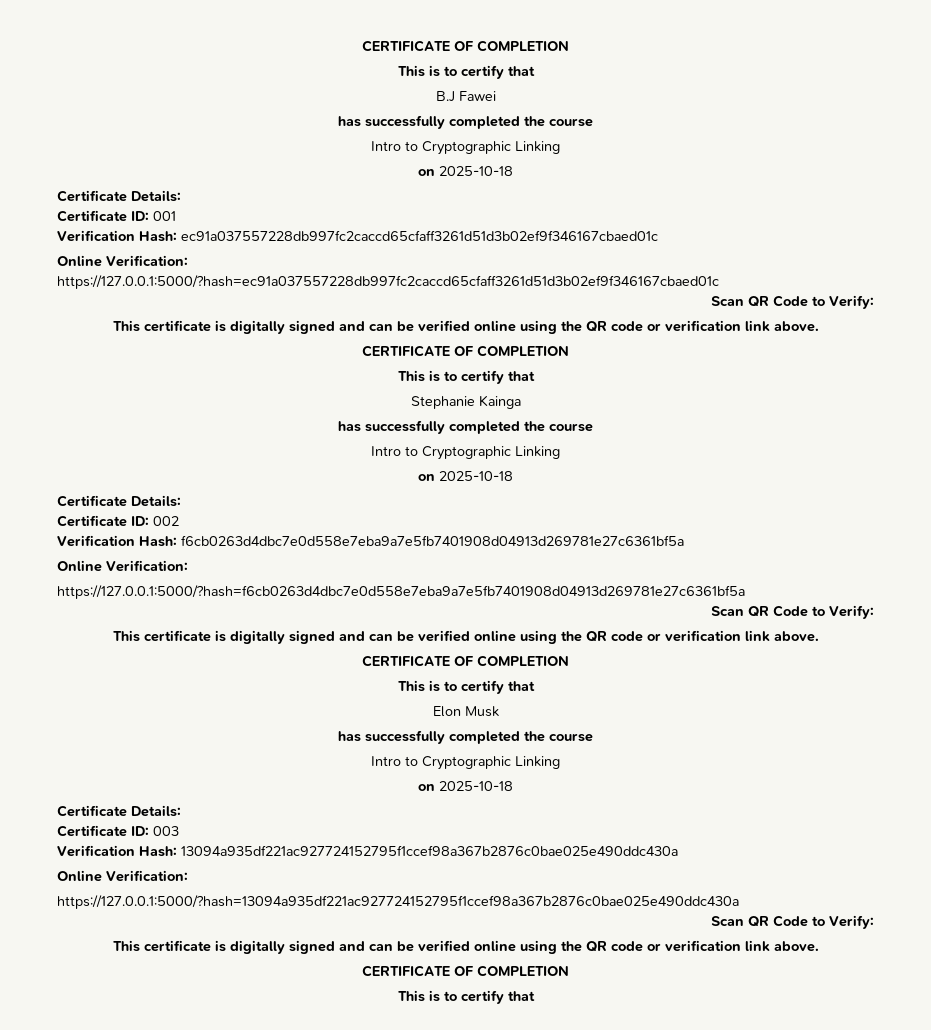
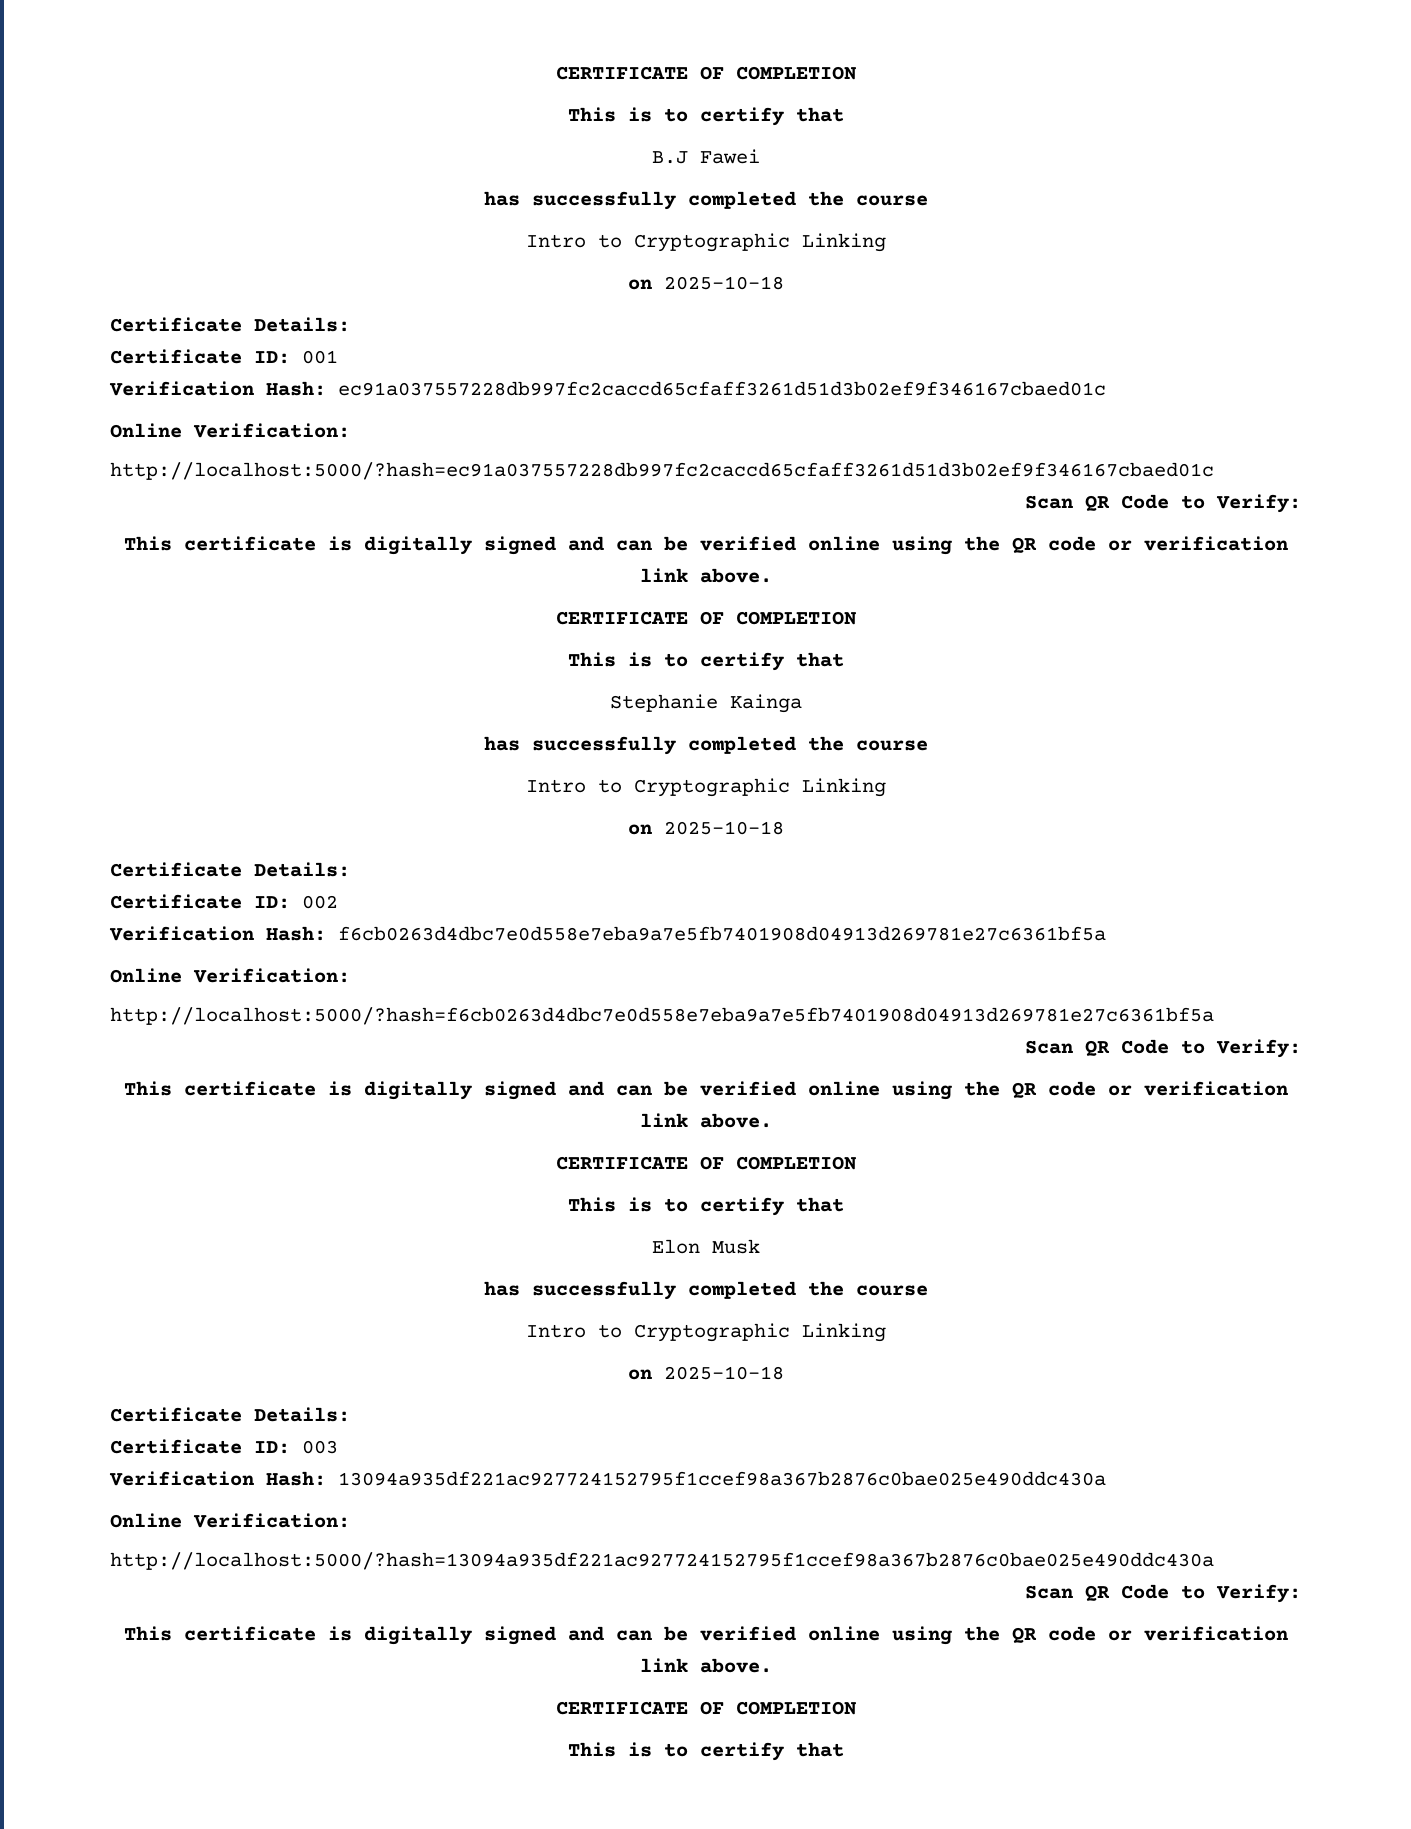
[57,275,719,289] https://127.0.0.1:5000/?hash=ec91a037557228db997fc2caccd65cfaff3261d51d3b02ef9f346167cbaed01c -> [110,462,1214,480] http://localhost:5000/?hash=ec91a037557228db997fc2caccd65cfaff3261d51d3b02ef9f346167cbaed01c
[57,585,745,599] https://127.0.0.1:5000/?hash=f6cb0263d4dbc7e0d558e7eba9a7e5fb7401908d04913d269781e27c6361bf5a -> [110,1007,1214,1025] http://localhost:5000/?hash=f6cb0263d4dbc7e0d558e7eba9a7e5fb7401908d04913d269781e27c6361bf5a
[57,895,739,909] https://127.0.0.1:5000/?hash=13094a935df221ac927724152795f1ccef98a367b2876c0bae025e490ddc430a -> [110,1552,1214,1570] http://localhost:5000/?hash=13094a935df221ac927724152795f1ccef98a367b2876c0bae025e490ddc430a

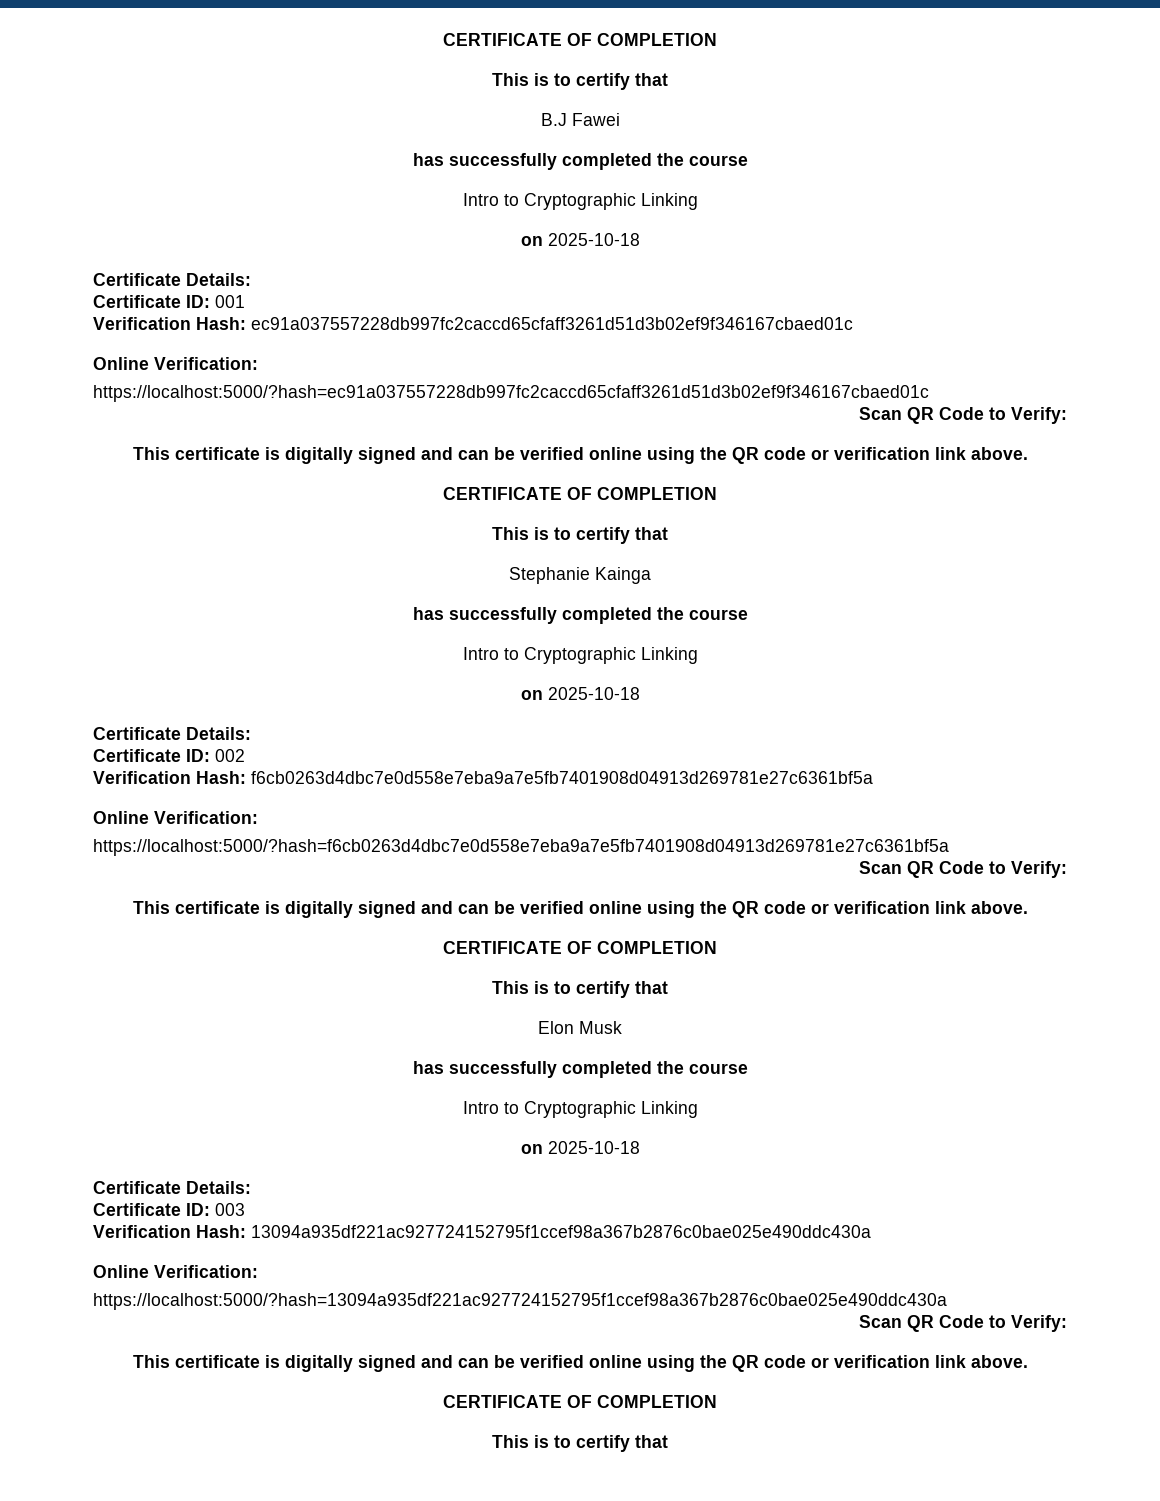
[110,462,1214,480] http://localhost:5000/?hash=ec91a037557228db997fc2caccd65cfaff3261d51d3b02ef9f346167cbaed01c -> [93,385,929,402] https://localhost:5000/?hash=ec91a037557228db997fc2caccd65cfaff3261d51d3b02ef9f346167cbaed01c
[110,1007,1214,1025] http://localhost:5000/?hash=f6cb0263d4dbc7e0d558e7eba9a7e5fb7401908d04913d269781e27c6361bf5a -> [93,839,949,856] https://localhost:5000/?hash=f6cb0263d4dbc7e0d558e7eba9a7e5fb7401908d04913d269781e27c6361bf5a
[110,1552,1214,1570] http://localhost:5000/?hash=13094a935df221ac927724152795f1ccef98a367b2876c0bae025e490ddc430a -> [93,1293,947,1310] https://localhost:5000/?hash=13094a935df221ac927724152795f1ccef98a367b2876c0bae025e490ddc430a

